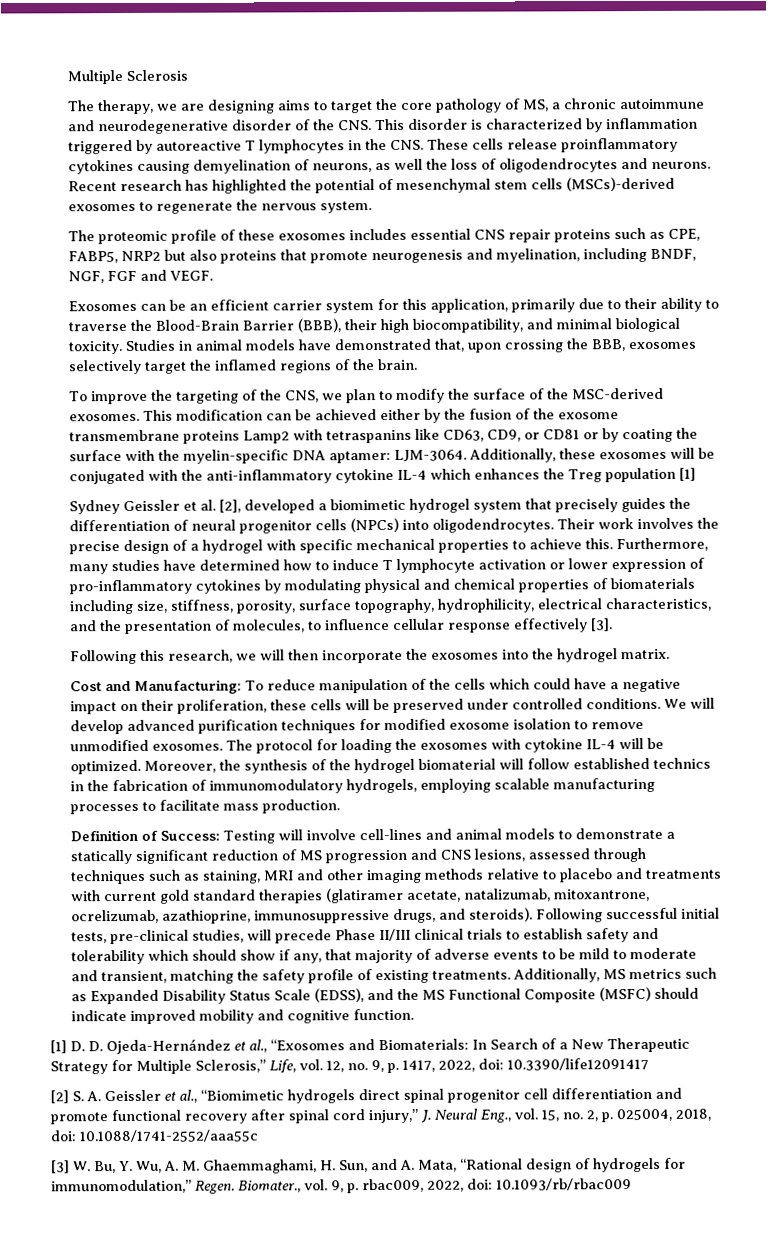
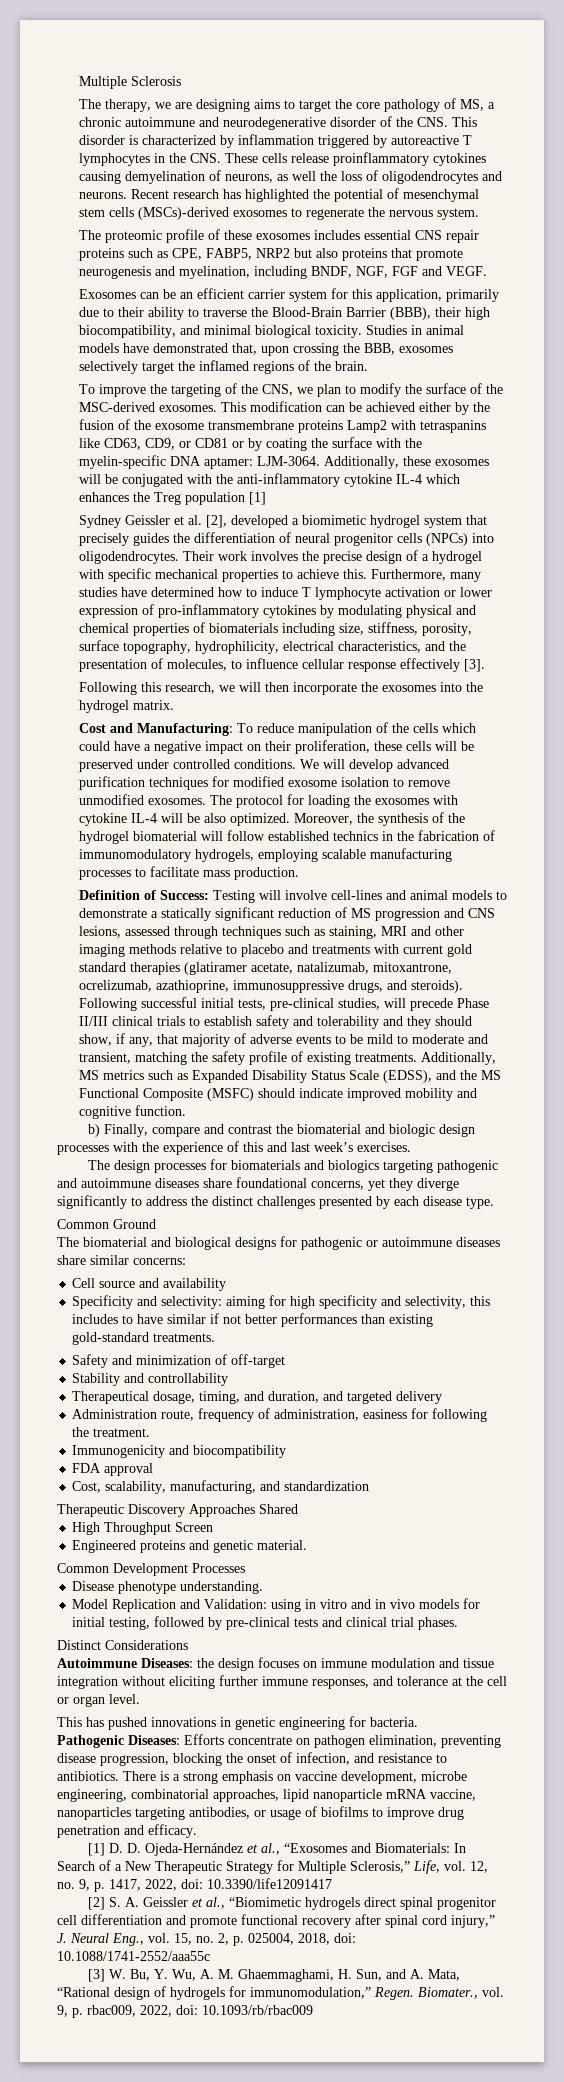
(665, 743) none -> [203,813,226,823] also
[148,949,277,961] which should show -> [382,1016,472,1029] [78,1034,112,1046] and they should show,
(415, 1014) none -> [87,1124,475,1137] [57,1141,411,1155] [87,1159,498,1173] [57,1177,459,1191] [57,1195,494,1209] [57,1219,156,1229] [57,1236,500,1250] [57,1255,186,1265] [72,1278,227,1291] [72,1295,491,1309] [72,1313,434,1327] [72,1332,216,1345] [72,1354,286,1368] [72,1373,229,1386] [72,1391,443,1404] [72,1408,488,1422] [72,1427,151,1437] [72,1445,287,1458] [72,1463,154,1476] [72,1480,370,1494] [57,1504,298,1517] [72,1522,214,1535] [72,1540,308,1553] [57,1563,245,1576] [72,1581,264,1594] [72,1598,481,1612] [72,1616,459,1630] [57,1640,188,1650] [57,1657,494,1671] [57,1675,507,1689] [57,1694,140,1707] [57,1716,418,1730] [57,1734,501,1748] [57,1752,447,1766] [57,1771,467,1784] [57,1789,476,1802] [57,1806,464,1820] [57,1824,197,1838] // b) Finally, compare and contrast the biomaterial and biologic design processes with the experience of this and last week’s exercises. // The design processes for biomaterials and biologics targeting pathogenic and autoimmune diseases share foundational concerns, yet they diverge significantly to address the distinct challenges presented by each disease type. // Common Ground // The biomaterial and biological designs for pathogenic or autoimmune diseases share similar concerns: // Cell source and availability // Specificity and selectivity: aiming for high specificity and selectivity, this includes to have similar if not better performances than existing gold-standard treatments. // Safety and minimization of off-target // Stability and controllability // Therapeutical dosage, timing, and duration, and targeted delivery // Administration route, frequency of administration, easiness for following the treatment. // Immunogenicity and biocompatibility // FDA approval // Cost, scalability, manufacturing, and standardization // Therapeutic Discovery Approaches Shared // High Throughput Screen // Engineered proteins and genetic material. // Common Development Processes // Disease phenotype understanding. // Model Replication and Validation: using in vitro and in vivo models for initial testing, followed by pre-clinical tests and clinical trial phases. // Distinct Considerations // Autoimmune Diseases: the design focuses on immune modulation and tissue integration without eliciting further immune responses, and tolerance at the cell or organ level. // This has pushed innovations in genetic engineering for bacteria. // Pathogenic Diseases: Efforts concentrate on pathogen elimination, preventing disease progression, blocking the onset of infection, and resistance to antibiotics. There is a strong emphasis on vaccine development, microbe engineering, combinatorial approaches, lipid nanoparticle mRNA vaccine, nanoparticles targeting antibodies, or usage of biofilms to improve drug penetration and efficacy.

